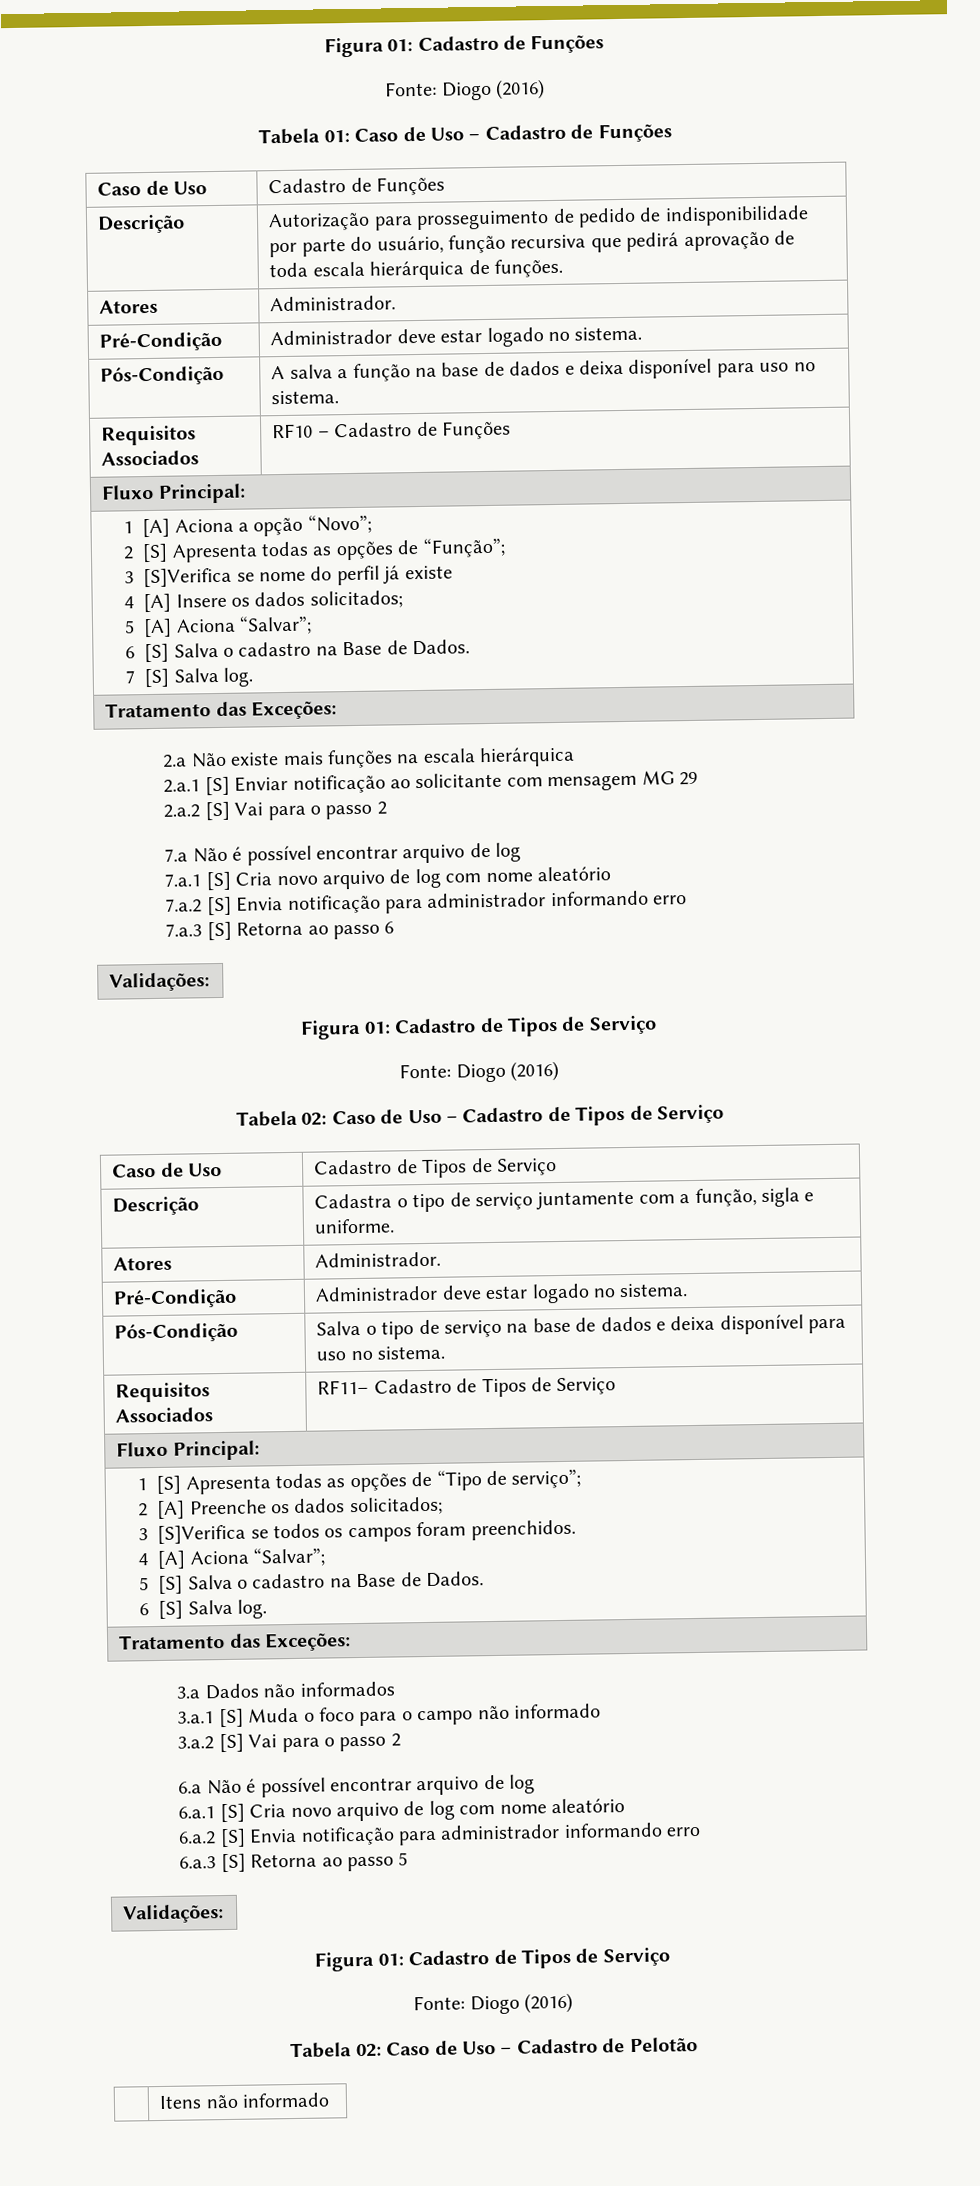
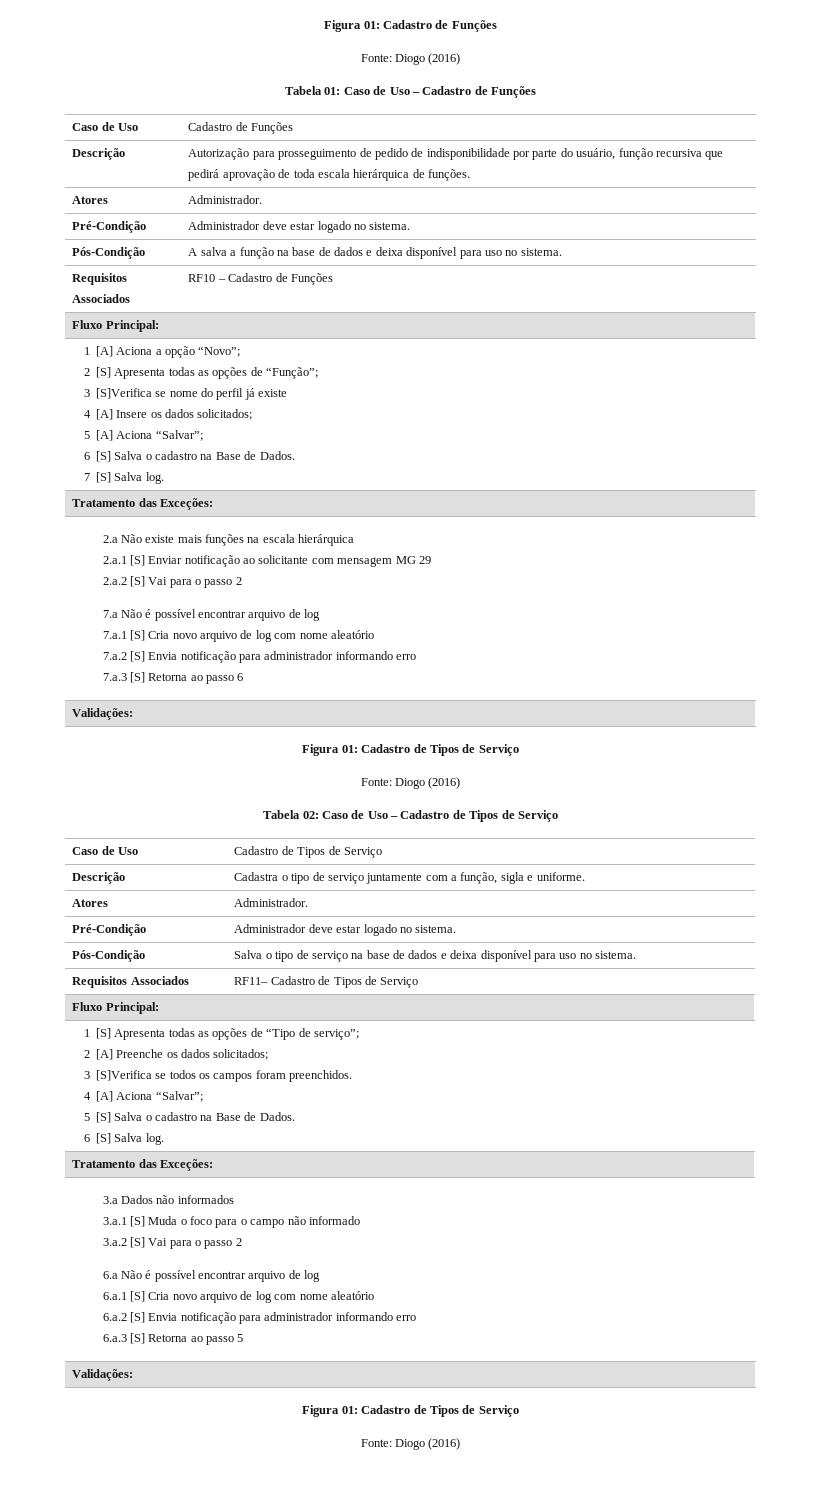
[290,2037,698,2059] [159,2092,331,2110] // Tabela 02: Caso de Uso – Cadastro de Pelotão // | Itens não informado -> (461, 1444) none

